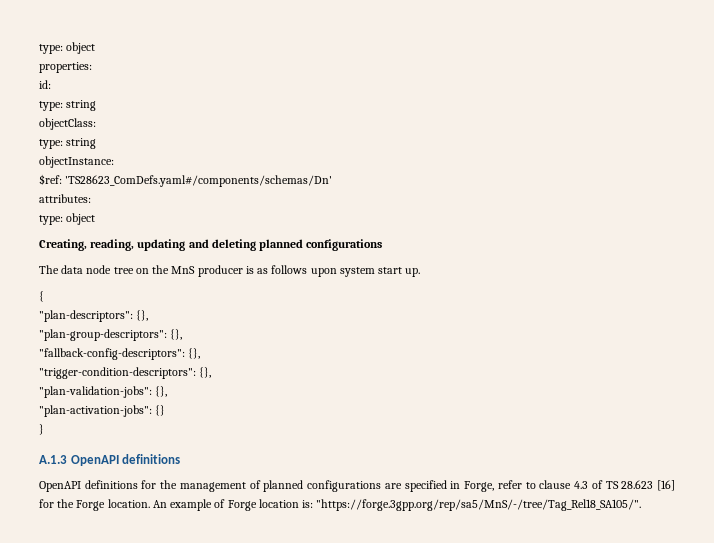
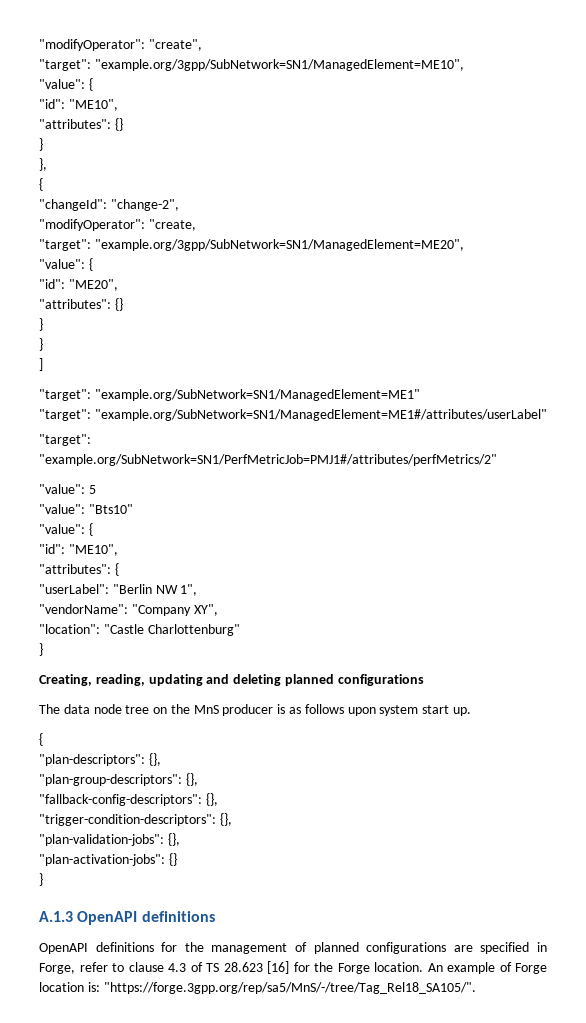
[39,42,96,54] [39,62,92,73] [39,80,51,89] [39,100,97,111] [39,118,96,130] [39,138,97,149] [39,156,114,168] [39,174,333,187] [39,194,91,203] [39,213,96,225] type: object // properties: // id: // type: string // objectClass: // type: string // objectInstance: // $ref: 'TS28623_ComDefs.yaml#/components/schemas/Dn' // attributes: // type: object -> [39,39,202,51] [39,59,464,71] [39,78,93,91] [39,99,118,111] [39,118,123,131] [39,138,43,151] [39,158,47,171] [39,178,43,191] [39,199,179,211] [39,219,196,231] [39,239,464,251] [39,258,93,271] [39,279,118,291] [39,298,123,311] [39,318,43,331] [39,338,43,351] [39,358,43,371] [39,389,420,401] [39,409,547,421] [39,434,91,446] [39,454,497,466] [39,484,96,494] [39,504,133,514] [39,523,93,536] [39,544,118,556] [39,563,119,576] [39,584,198,596] [39,604,218,616] [39,624,240,636] [39,643,43,656] "modifyOperator": "create", // "target": "example.org/3gpp/SubNetwork=SN1/ManagedElement=ME10", // "value": { // "id": "ME10", // "attributes": {} // } // }, // { // "changeId": "change-2", // "modifyOperator": "create, // "target": "example.org/3gpp/SubNetwork=SN1/ManagedElement=ME20", // "value": { // "id": "ME20", // "attributes": {} // } // } // ] // "target": "example.org/SubNetwork=SN1/ManagedElement=ME1" // "target": "example.org/SubNetwork=SN1/ManagedElement=ME1#/attributes/userLabel" // "target": "example.org/SubNetwork=SN1/PerfMetricJob=PMJ1#/attributes/perfMetrics/2" // "value": 5 // "value": "Bts10" // "value": { // "id": "ME10", // "attributes": { // "userLabel": "Berlin NW 1", // "vendorName": "Company XY", // "location": "Castle Charlottenburg" // }

